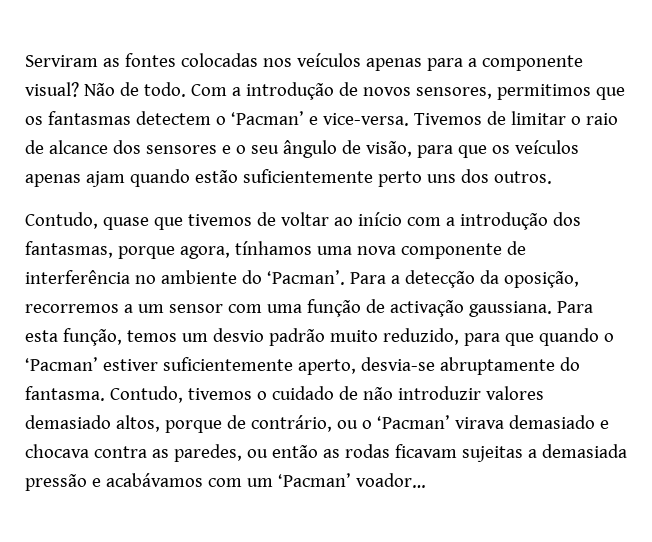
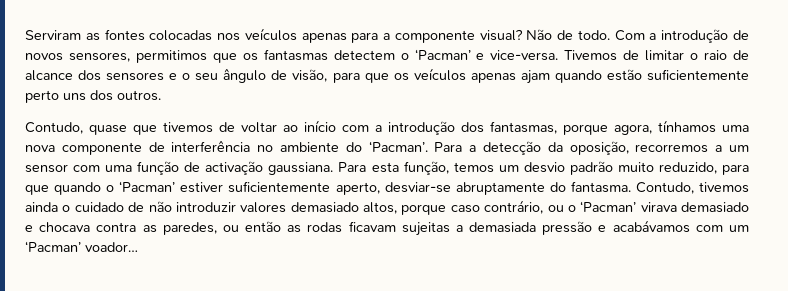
[360,357,435,371] desvia-se -> [384,182,451,193] desviar-se
(252, 394) none -> [25,202,58,212] ainda
[226,415,246,429] de -> [450,205,480,213] caso

